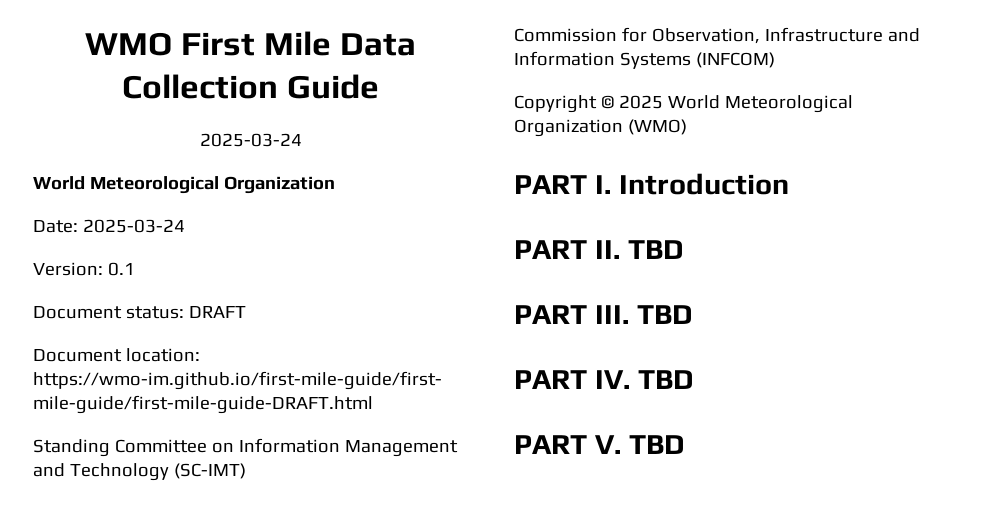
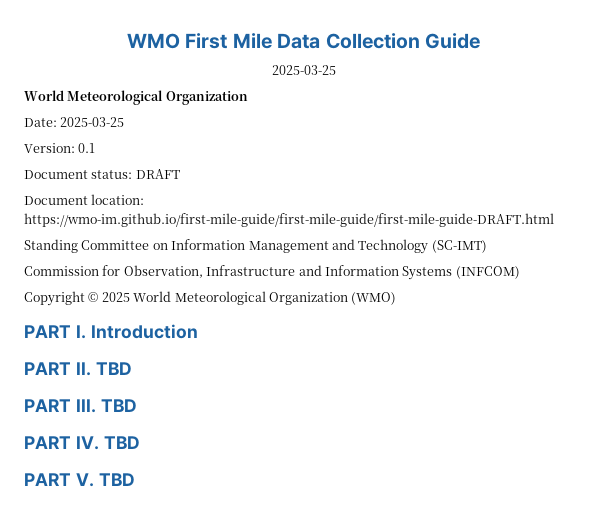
[199,133,302,147] 2025-03-24 -> [271,65,336,75] 2025-03-25
[82,219,185,233] 2025-03-24 -> [60,117,125,127] 2025-03-25

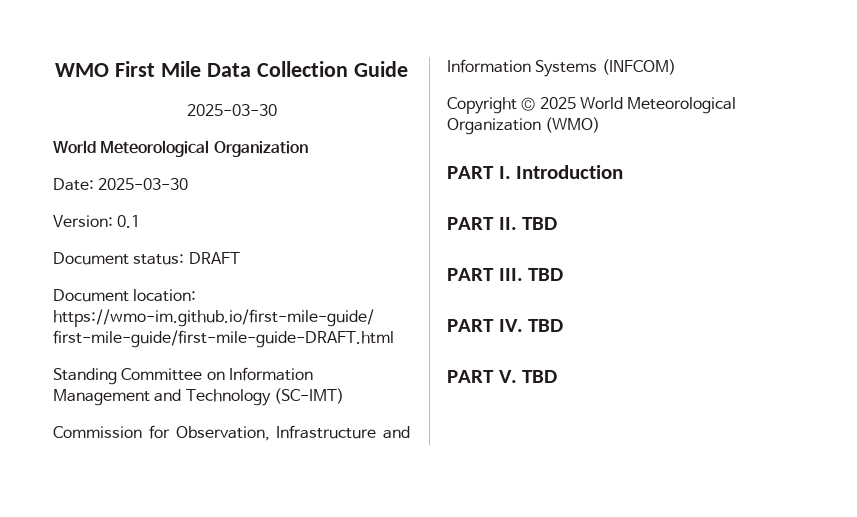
[271,65,336,75] 2025-03-25 -> [186,104,277,116] 2025-03-30
[60,117,125,127] 2025-03-25 -> [98,178,189,190] 2025-03-30

